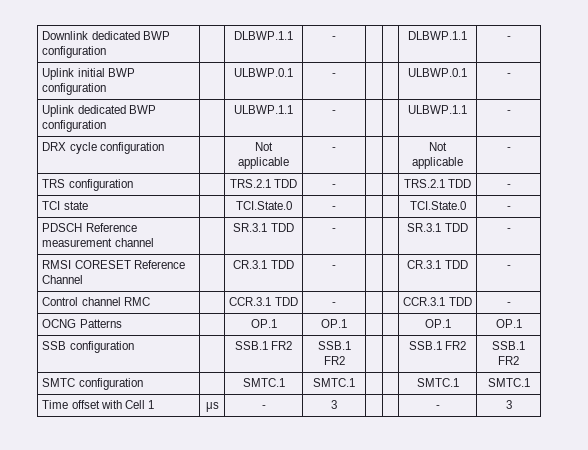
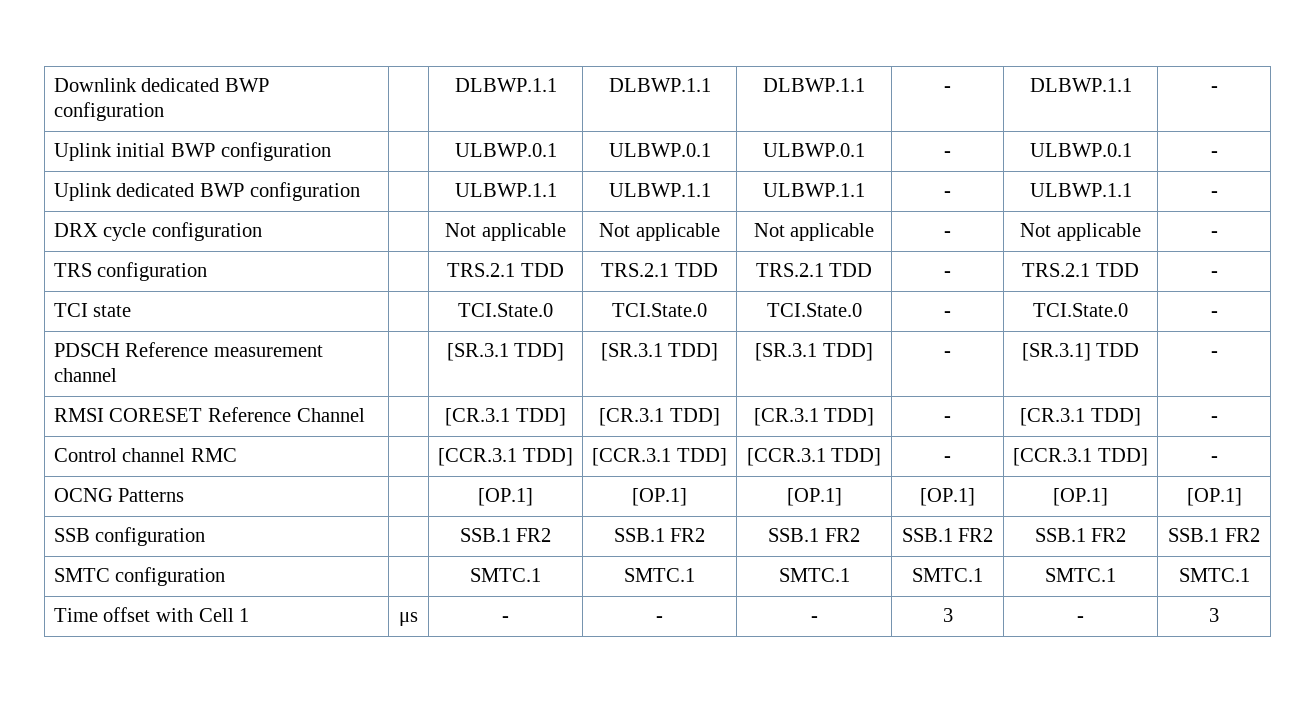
[332,36,336,40] | - | | | -> [608,78,711,92] [763,78,865,92] [944,86,951,92] | DLBWP.1.1 | DLBWP.1.1 | - |
[332,73,336,77] | - | | | -> [608,143,711,157] [763,143,865,157] [944,151,951,157] | ULBWP.0.1 | ULBWP.0.1 | - |
[332,110,336,114] | - | | | -> [608,183,711,197] [763,183,865,197] [944,191,951,197] | ULBWP.1.1 | ULBWP.1.1 | - |
[332,147,336,151] | - | | | -> [599,223,720,241] [753,223,875,241] [944,231,951,237] | Not applicable | Not applicable | - |
[332,184,336,188] | - | | | -> [601,263,718,277] [755,263,873,277] [944,271,951,277] | TRS.2.1 TDD | TRS.2.1 TDD | - |
[332,206,336,210] | - | | | -> [612,303,707,317] [766,303,862,317] [944,311,951,317] | TCI.State.0 | TCI.State.0 | - |
[233,223,294,232] [332,228,336,232] [407,223,442,232] SR.3.1 TDD | - | | | SR.3.1 -> [446,343,565,361] [600,343,719,361] [755,343,873,361] [944,351,951,357] [1021,343,1091,361] [SR.3.1 TDD] | [SR.3.1 TDD] | [SR.3.1 TDD] | - | [SR.3.1]
[233,260,294,269] [332,265,336,269] [407,260,468,269] CR.3.1 TDD | - | | | CR.3.1 TDD -> [445,408,566,426] [599,408,720,426] [753,408,875,426] [944,416,951,422] [1020,408,1141,426] [CR.3.1 TDD] | [CR.3.1 TDD] | [CR.3.1 TDD] | - | [CR.3.1 TDD]
[229,297,298,306] [332,302,336,306] [403,297,472,306] CCR.3.1 TDD | - | | | CCR.3.1 TDD -> [438,448,573,466] [592,448,727,466] [746,448,882,466] [944,456,951,462] [1013,448,1148,466] [CCR.3.1 TDD] | [CCR.3.1 TDD] | [CCR.3.1 TDD] | - | [CCR.3.1 TDD]
[250,319,277,328] [321,319,347,328] [424,319,451,328] [495,319,522,328] OP.1 | OP.1 | | | OP.1 | OP.1 -> [478,488,533,506] [632,488,687,506] [786,488,842,506] [920,488,975,506] [1053,488,1108,506] [1186,488,1242,506] [OP.1] | [OP.1] | [OP.1] | [OP.1] | [OP.1] | [OP.1]
(345, 360) | -> [768,528,860,542] [901,528,994,542] SSB.1 FR2 | SSB.1 FR2
(355, 382) | -> [778,568,850,582] [912,568,983,582] SMTC.1 | SMTC.1
[331,400,337,409] [435,405,440,409] [505,400,512,409] 3 | | | - | 3 -> [656,616,663,622] [810,616,818,622] [942,608,953,622] [1077,616,1084,622] [1209,608,1219,622] - | - | 3 | - | 3

